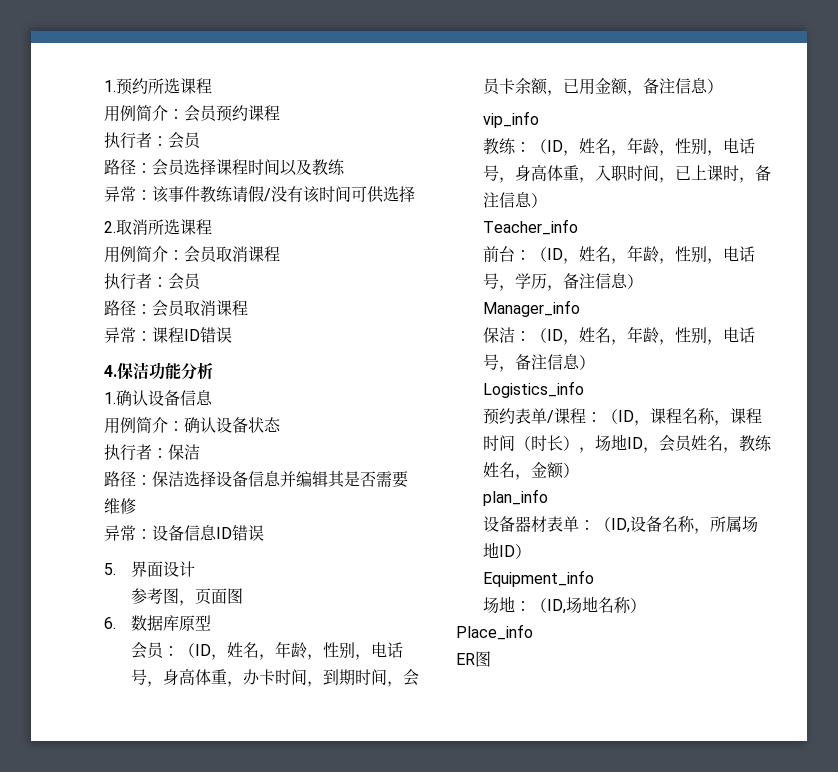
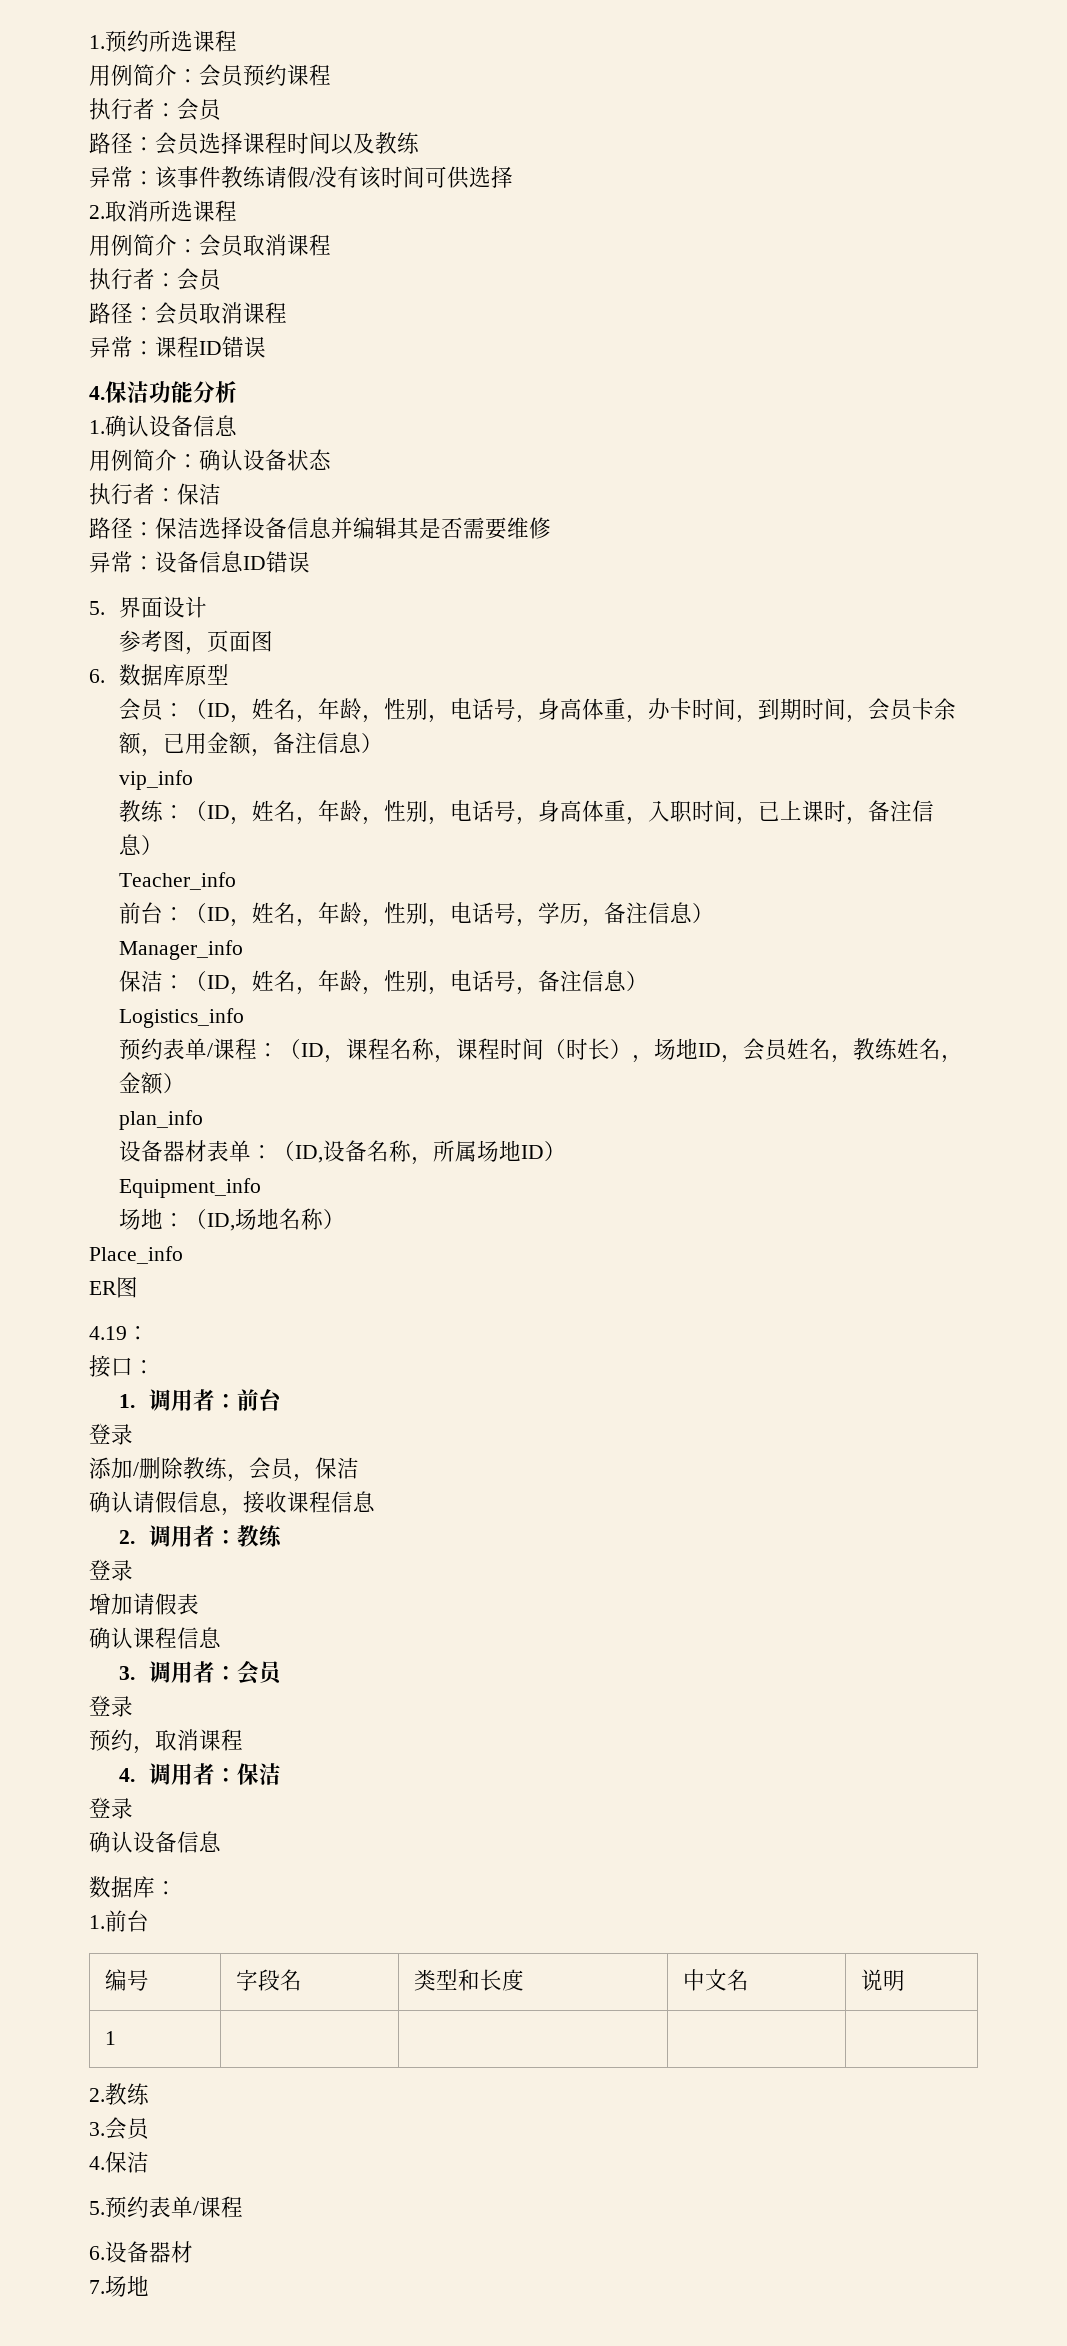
(491, 659) none -> [89,1326,149,1340] [89,1355,155,1377] [119,1389,283,1411] [89,1423,133,1445] [89,1457,359,1482] [89,1491,375,1516] [119,1525,284,1547] [89,1559,133,1581] [89,1593,199,1615] [89,1627,221,1649] [119,1661,285,1685] [89,1695,133,1717] [89,1729,243,1754] [119,1763,282,1785] [89,1797,133,1819] [89,1831,221,1853] [89,1876,177,1898] [89,1910,149,1932] [104,1969,149,1991] [235,1969,302,1991] [413,1969,524,1991] [682,1969,749,1991] [860,1969,905,1991] [104,2031,116,2045] [89,2083,150,2105] [89,2117,150,2140] [89,2151,149,2173] [89,2196,243,2219] [89,2241,193,2263] [89,2275,149,2297] // 4.19： // 接口： // 1.调用者：前台 // 登录 // 添加/删除教练，会员，保洁 // 确认请假信息，接收课程信息 // 2.调用者：教练 // 登录 // 增加请假表 // 确认课程信息 // 3.调用者：会员 // 登录 // 预约，取消课程 // 4.调用者：保洁 // 登录 // 确认设备信息 // 数据库： // 1.前台 // 编号 | 字段名 | 类型和长度 | 中文名 | 说明 // 1 | | | | // 2.教练 // 3.会员 // 4.保洁 // 5.预约表单/课程 // 6.设备器材 // 7.场地

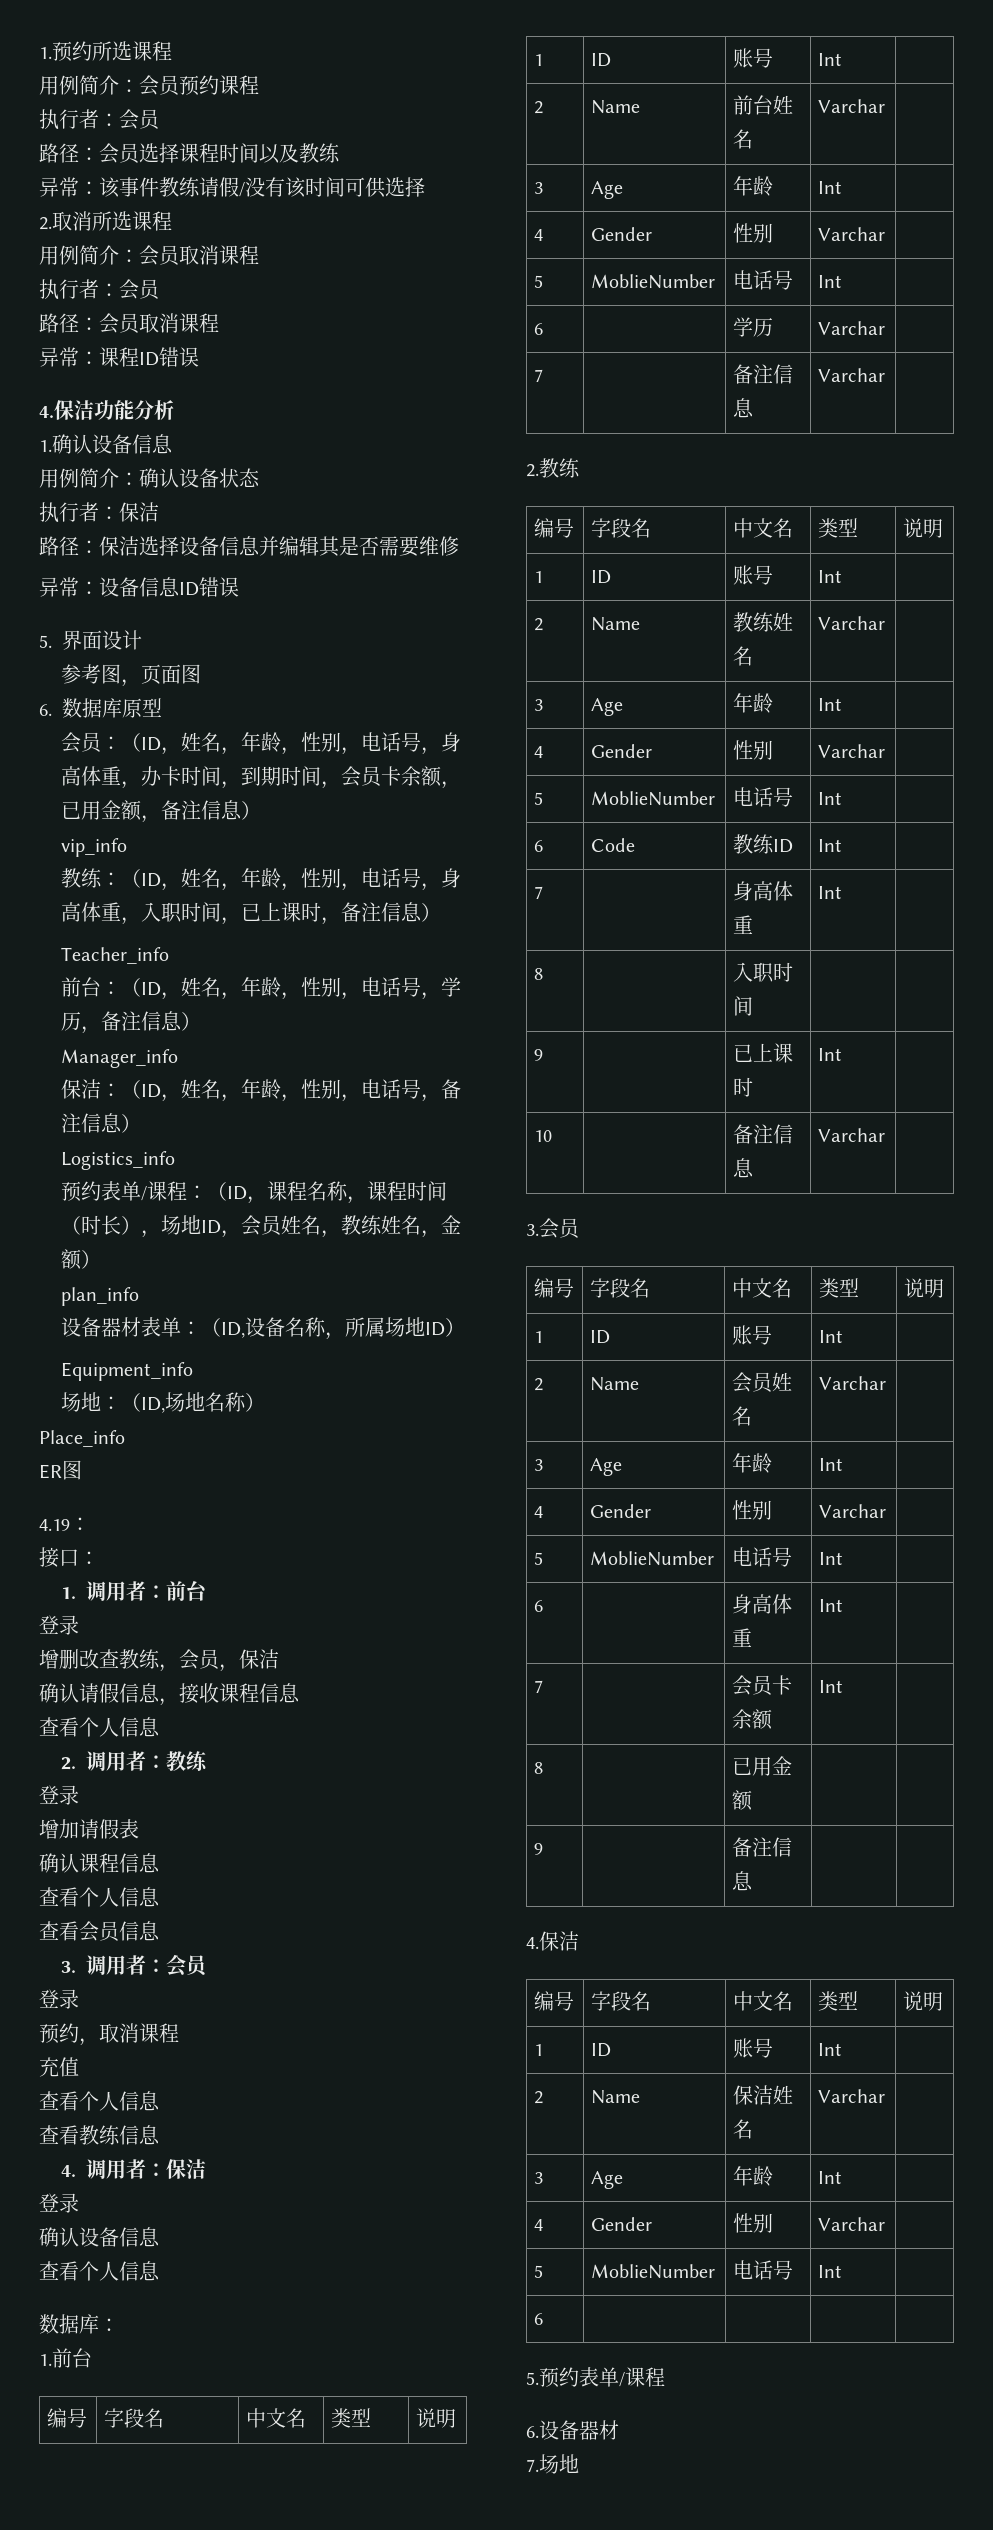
[89,1457,183,1479] 添加/删除 -> [39,1649,119,1669] 增删改查
(375, 1501) none -> [39,1717,160,1737] // 查看个人信息
(221, 1637) none -> [39,1887,160,1907] [39,1921,160,1942] // 查看个人信息 // 查看会员信息
(243, 1740) none -> [39,2057,79,2077] [39,2091,160,2111] [39,2125,160,2145] // 充值 // 查看个人信息 // 查看教练信息
(221, 1841) none -> [39,2261,160,2281] // 查看个人信息
[413,1969,524,1991] [682,1969,749,1991] [860,1969,905,1991] [104,2031,116,2045] [89,2083,150,2105] [89,2117,150,2140] [89,2151,149,2173] | 类型和长度 | 中文名 | 说明 // 1 | | | | // 2.教练 // 3.会员 // 4.保洁 -> [246,2408,307,2428] [331,2408,372,2428] [416,2408,457,2428] [534,54,544,66] [591,53,612,67] [733,48,774,68] [818,53,843,66] [534,101,544,114] [591,100,641,114] [733,95,794,115] [733,129,754,149] [818,99,886,113] [534,182,544,194] [591,181,624,199] [733,176,774,197] [818,181,843,194] [534,229,544,241] [591,227,653,241] [733,223,774,243] [818,227,886,241] [534,275,544,288] [591,274,716,289] [733,270,794,290] [818,275,843,288] [534,323,544,335] [733,317,774,337] [818,321,886,335] [534,369,544,382] [733,364,794,384] [733,398,755,418] [818,368,886,382] [526,458,580,478] [534,518,575,538] [591,518,652,538] [733,518,794,538] [818,518,859,538] [903,518,944,538] [534,571,544,583] [591,570,612,584] [733,565,774,585] [818,570,843,583] [534,618,544,631] [591,617,641,631] [733,612,794,632] [733,646,754,666] [818,616,886,630] [534,699,544,711] [591,698,624,716] [733,693,774,714] [818,698,843,711] [534,746,544,758] [591,744,653,758] [733,740,774,760] [818,744,886,758] [534,792,544,805] [591,791,716,806] [733,787,794,807] [818,792,843,805] [534,840,544,852] [591,838,636,852] [733,834,794,854] [818,839,843,852] [534,886,544,899] [733,881,794,901] [733,915,754,934] [818,886,843,899] [534,968,544,980] [733,962,794,983] [733,996,754,1016] [534,1049,544,1061] [733,1043,794,1063] [733,1077,754,1097] [818,1048,843,1061] [534,1130,553,1142] [733,1124,794,1144] [733,1158,755,1178] [818,1128,886,1142] [526,1218,581,1239] [534,1278,575,1298] [590,1278,651,1298] [732,1278,793,1298] [819,1278,860,1298] [904,1278,945,1298] [534,1331,544,1343] [590,1330,611,1344] [732,1325,773,1345] [819,1330,844,1343] [534,1378,544,1391] [590,1377,640,1391] [732,1372,793,1393] [732,1406,753,1426] [819,1376,887,1390] [534,1459,544,1471] [590,1458,623,1476] [732,1453,773,1474] [819,1458,844,1471] [534,1506,544,1518] [590,1504,652,1518] [732,1500,773,1520] [819,1504,887,1518] [534,1552,544,1565] [590,1551,715,1566] [732,1547,793,1567] [819,1552,844,1565] [534,1600,544,1612] [732,1594,793,1614] [732,1628,753,1647] [819,1599,844,1612] [534,1680,544,1693] [732,1675,793,1696] [732,1709,774,1730] [819,1680,844,1693] [534,1762,544,1774] [732,1756,793,1776] [732,1790,754,1811] [534,1843,544,1855] [732,1837,793,1857] [732,1871,754,1891] [526,1931,579,1951] [534,1991,575,2011] [591,1991,652,2011] [733,1991,794,2011] [818,1991,859,2011] [903,1991,944,2011] [534,2044,544,2056] [591,2043,612,2057] [733,2038,774,2058] [818,2043,843,2056] [534,2091,544,2104] [591,2090,641,2104] [733,2085,794,2105] [733,2119,754,2139] [818,2089,886,2103] [534,2172,544,2184] [591,2171,624,2189] [733,2166,774,2187] [818,2171,843,2184] [534,2219,544,2231] [591,2217,653,2231] [733,2213,774,2233] [818,2217,886,2231] [534,2265,544,2278] [591,2264,716,2279] [733,2260,794,2280] [818,2265,843,2278] [534,2313,544,2325] | 中文名 | 类型 | 说明 // 1 | ID | 账号 | Int | // 2 | Name | 前台姓名 | Varchar | // 3 | Age | 年龄 | Int | // 4 | Gender | 性别 | Varchar | // 5 | MoblieNumber | 电话号 | Int | // 6 | | 学历 | Varchar | // 7 | | 备注信息 | Varchar | // 2.教练 // 编号 | 字段名 | 中文名 | 类型 | 说明 // 1 | ID | 账号 | Int | // 2 | Name | 教练姓名 | Varchar | // 3 | Age | 年龄 | Int | // 4 | Gender | 性别 | Varchar | // 5 | MoblieNumber | 电话号 | Int | // 6 | Code | 教练ID | Int | // 7 | | 身高体重 | Int | // 8 | | 入职时间 | | // 9 | | 已上课时 | Int | // 10 | | 备注信息 | Varchar | // 3.会员 // 编号 | 字段名 | 中文名 | 类型 | 说明 // 1 | ID | 账号 | Int | // 2 | Name | 会员姓名 | Varchar | // 3 | Age | 年龄 | Int | // 4 | Gender | 性别 | Varchar | // 5 | MoblieNumber | 电话号 | Int | // 6 | | 身高体重 | Int | // 7 | | 会员卡余额 | Int | // 8 | | 已用金额 | | // 9 | | 备注信息 | | // 4.保洁 // 编号 | 字段名 | 中文名 | 类型 | 说明 // 1 | ID | 账号 | Int | // 2 | Name | 保洁姓名 | Varchar | // 3 | Age | 年龄 | Int | // 4 | Gender | 性别 | Varchar | // 5 | MoblieNumber | 电话号 | Int | // 6 | | | |

